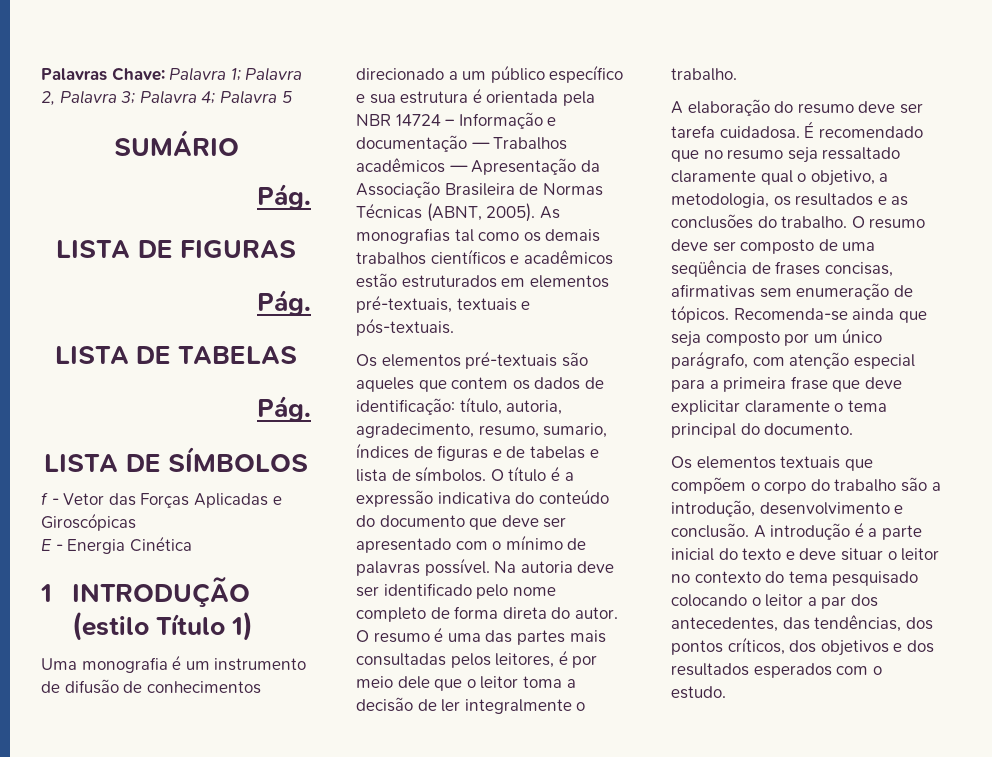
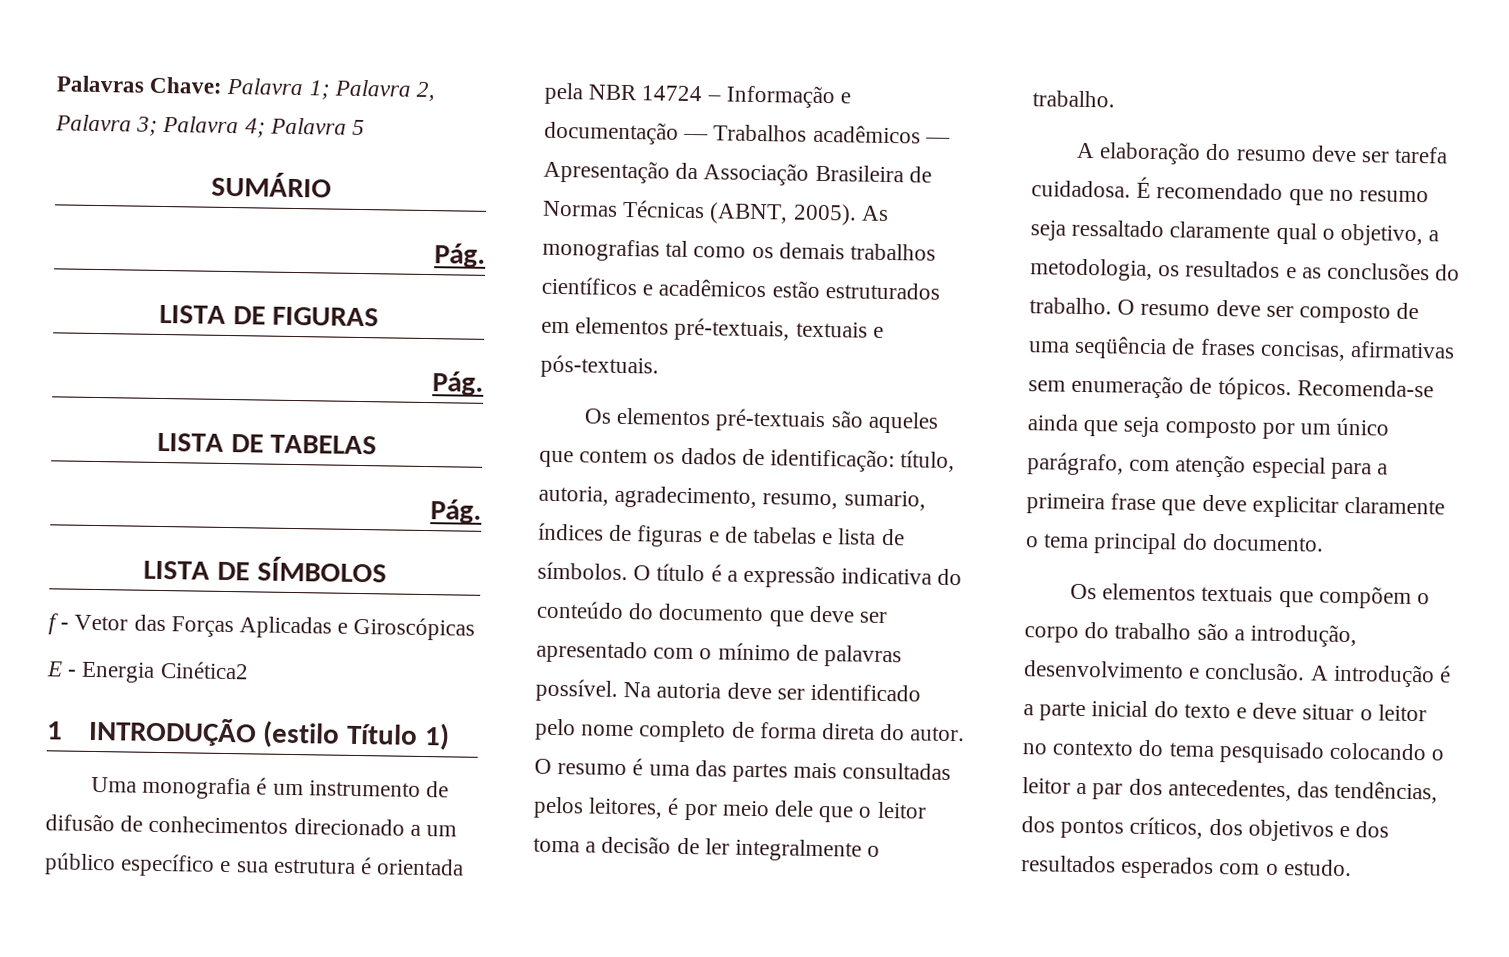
[129,536,192,552] Cinética -> [159,660,249,680] Cinética2

